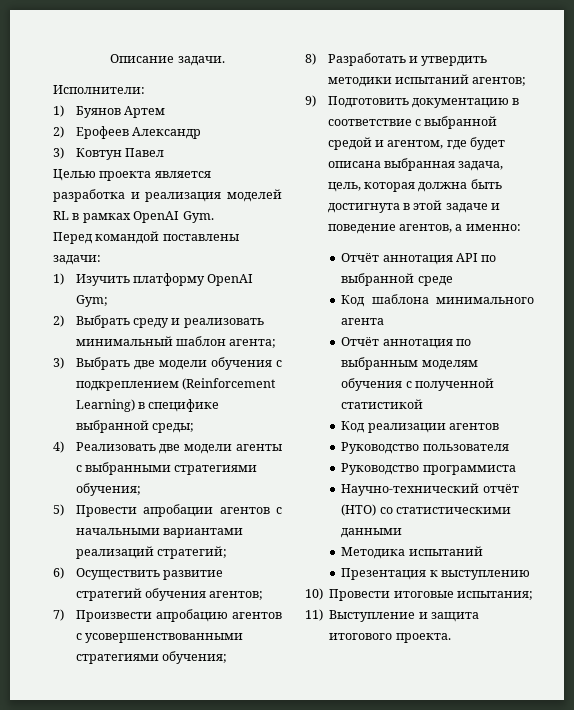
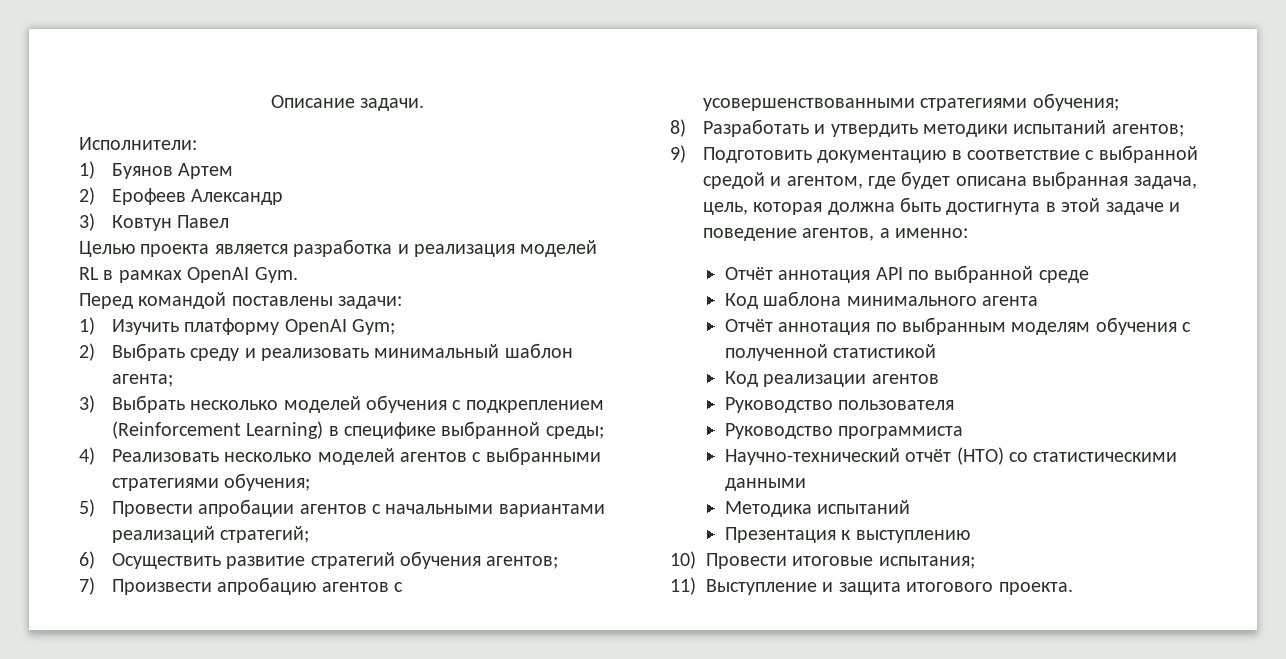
[133,360,207,370] две модели -> [190,396,361,413] несколько моделей
[159,444,282,454] две модели агенты -> [224,448,467,465] несколько моделей агентов

